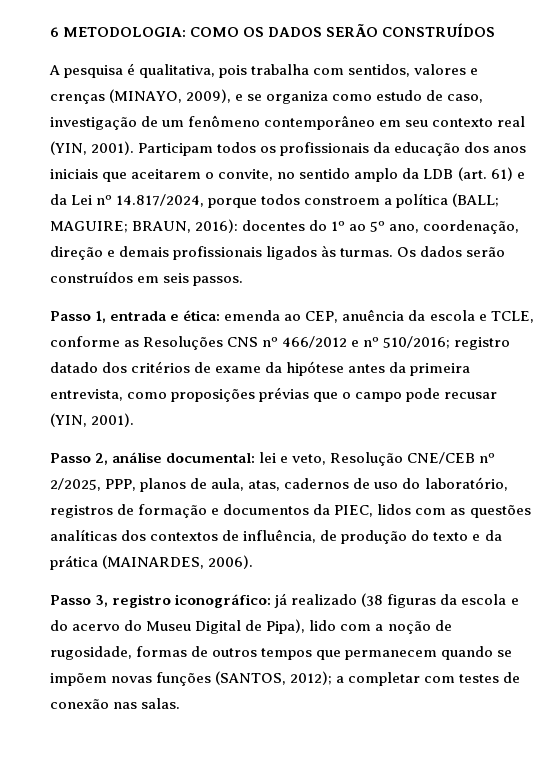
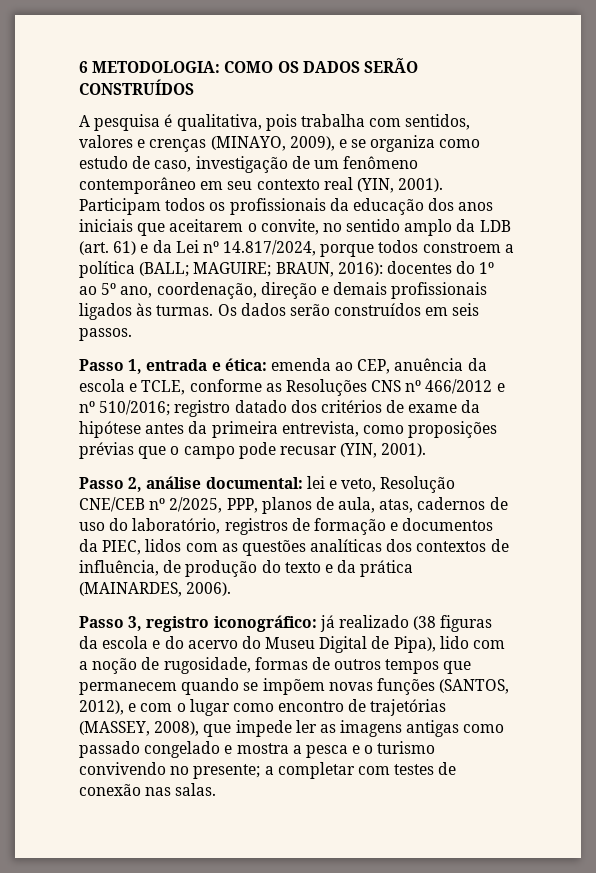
[290,671,333,685] 2012); -> [79,699,447,716] [79,720,505,737] [79,741,436,758] [79,762,261,779] 2012), e com o lugar como encontro de trajetórias (MASSEY, 2008), que impede ler as imagens antigas como passado congelado e mostra a pesca e o turismo convivendo no presente;

